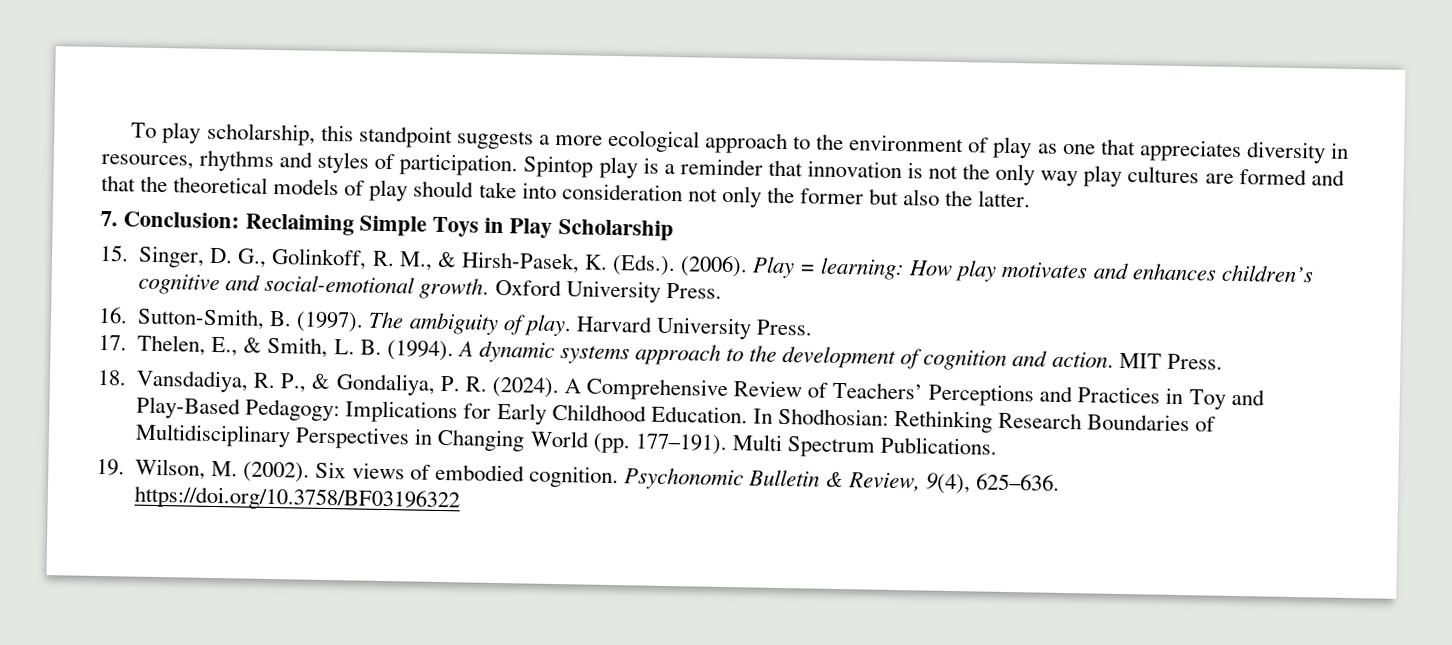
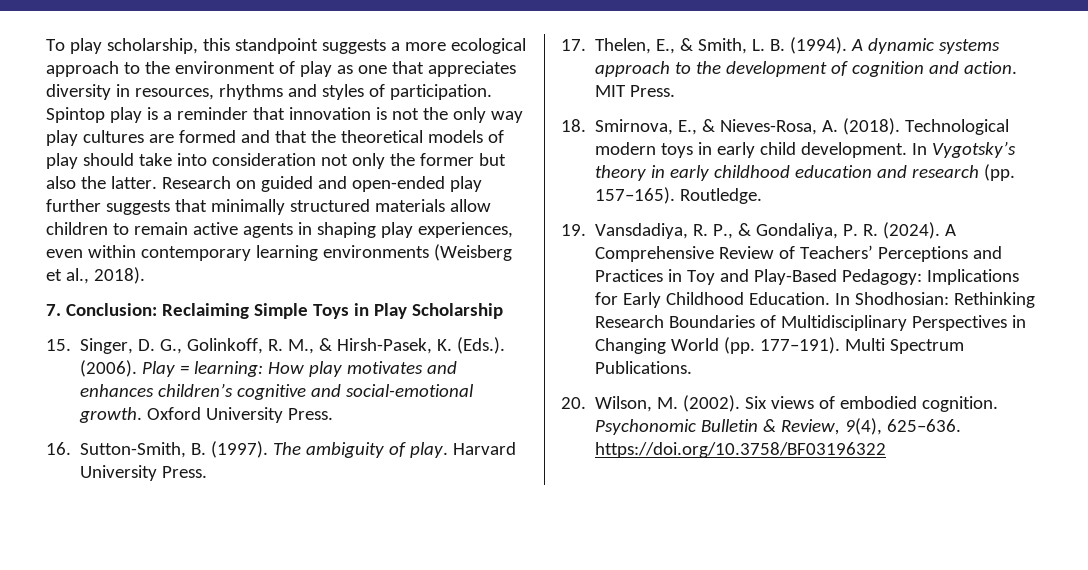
(1032, 199) none -> [161,176,482,192] [46,199,491,215] [46,222,513,238] [46,244,512,261] [46,267,145,284] Research on guided and open-ended play further suggests that minimally structured materials allow children to remain active agents in shaping play experiences, even within contemporary learning environments (Weisberg et al., 2018).
(127, 377) none -> [595,118,1010,135] [595,141,1017,158] [595,164,1016,181] [595,187,763,204] [561,224,586,236] Smirnova, E., & Nieves-Rosa, A. (2018). Technological modern toys in early child development. In Vygotsky’s theory in early childhood education and research (pp. 157–165). Routledge. // 19.
[96,458,125,476] 19. -> [561,397,586,409] 20.

